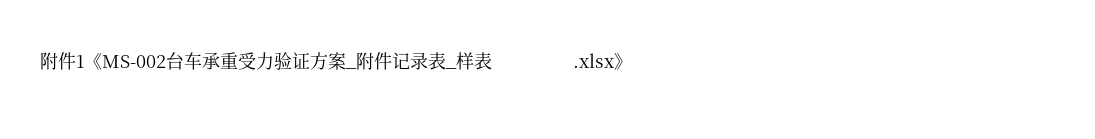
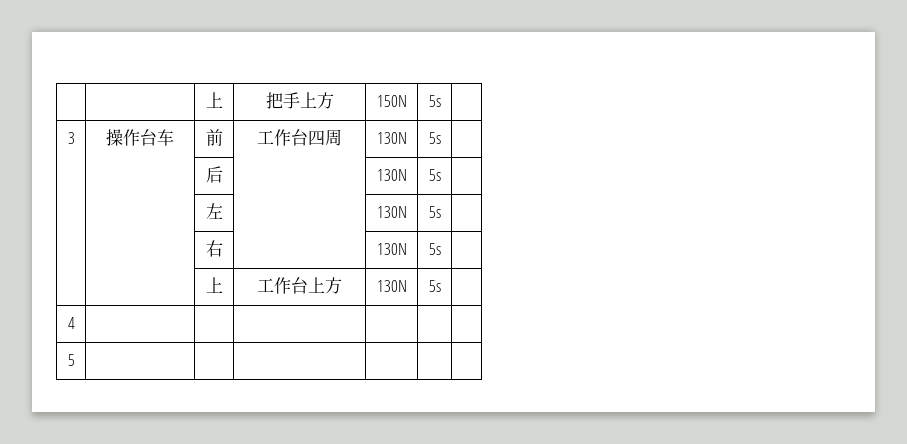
[40,52,632,70] 附件1《MS-002台车承重受力验证方案_附件记录表_样表.xlsx》 -> [205,92,223,108] [265,92,334,109] [376,95,407,107] [428,95,441,107] [67,132,75,144] [106,129,174,146] [205,129,223,146] [257,129,342,146] [376,132,407,144] [428,132,441,144] [205,166,223,183] [376,169,407,181] [428,169,441,181] [205,203,223,219] [376,206,407,218] [428,206,441,218] [205,240,223,257] [376,243,407,255] [428,243,441,255] [205,277,223,293] [257,277,342,294] [376,280,407,292] [428,280,441,292] [67,317,75,329] [67,354,75,366] | | 上 | 把手上方 | 150N | 5s | // 3 | 操作台车 | 前 | 工作台四周 | 130N | 5s | // | | 后 | | 130N | 5s | // | | 左 | | 130N | 5s | // | | 右 | | 130N | 5s | // | | 上 | 工作台上方 | 130N | 5s | // 4 | | | | | | // 5 | | | | | |

